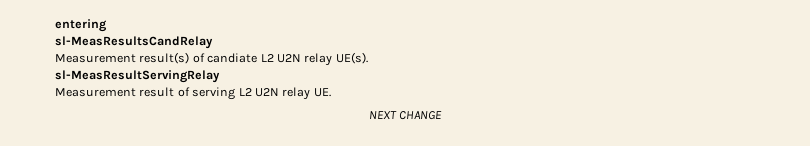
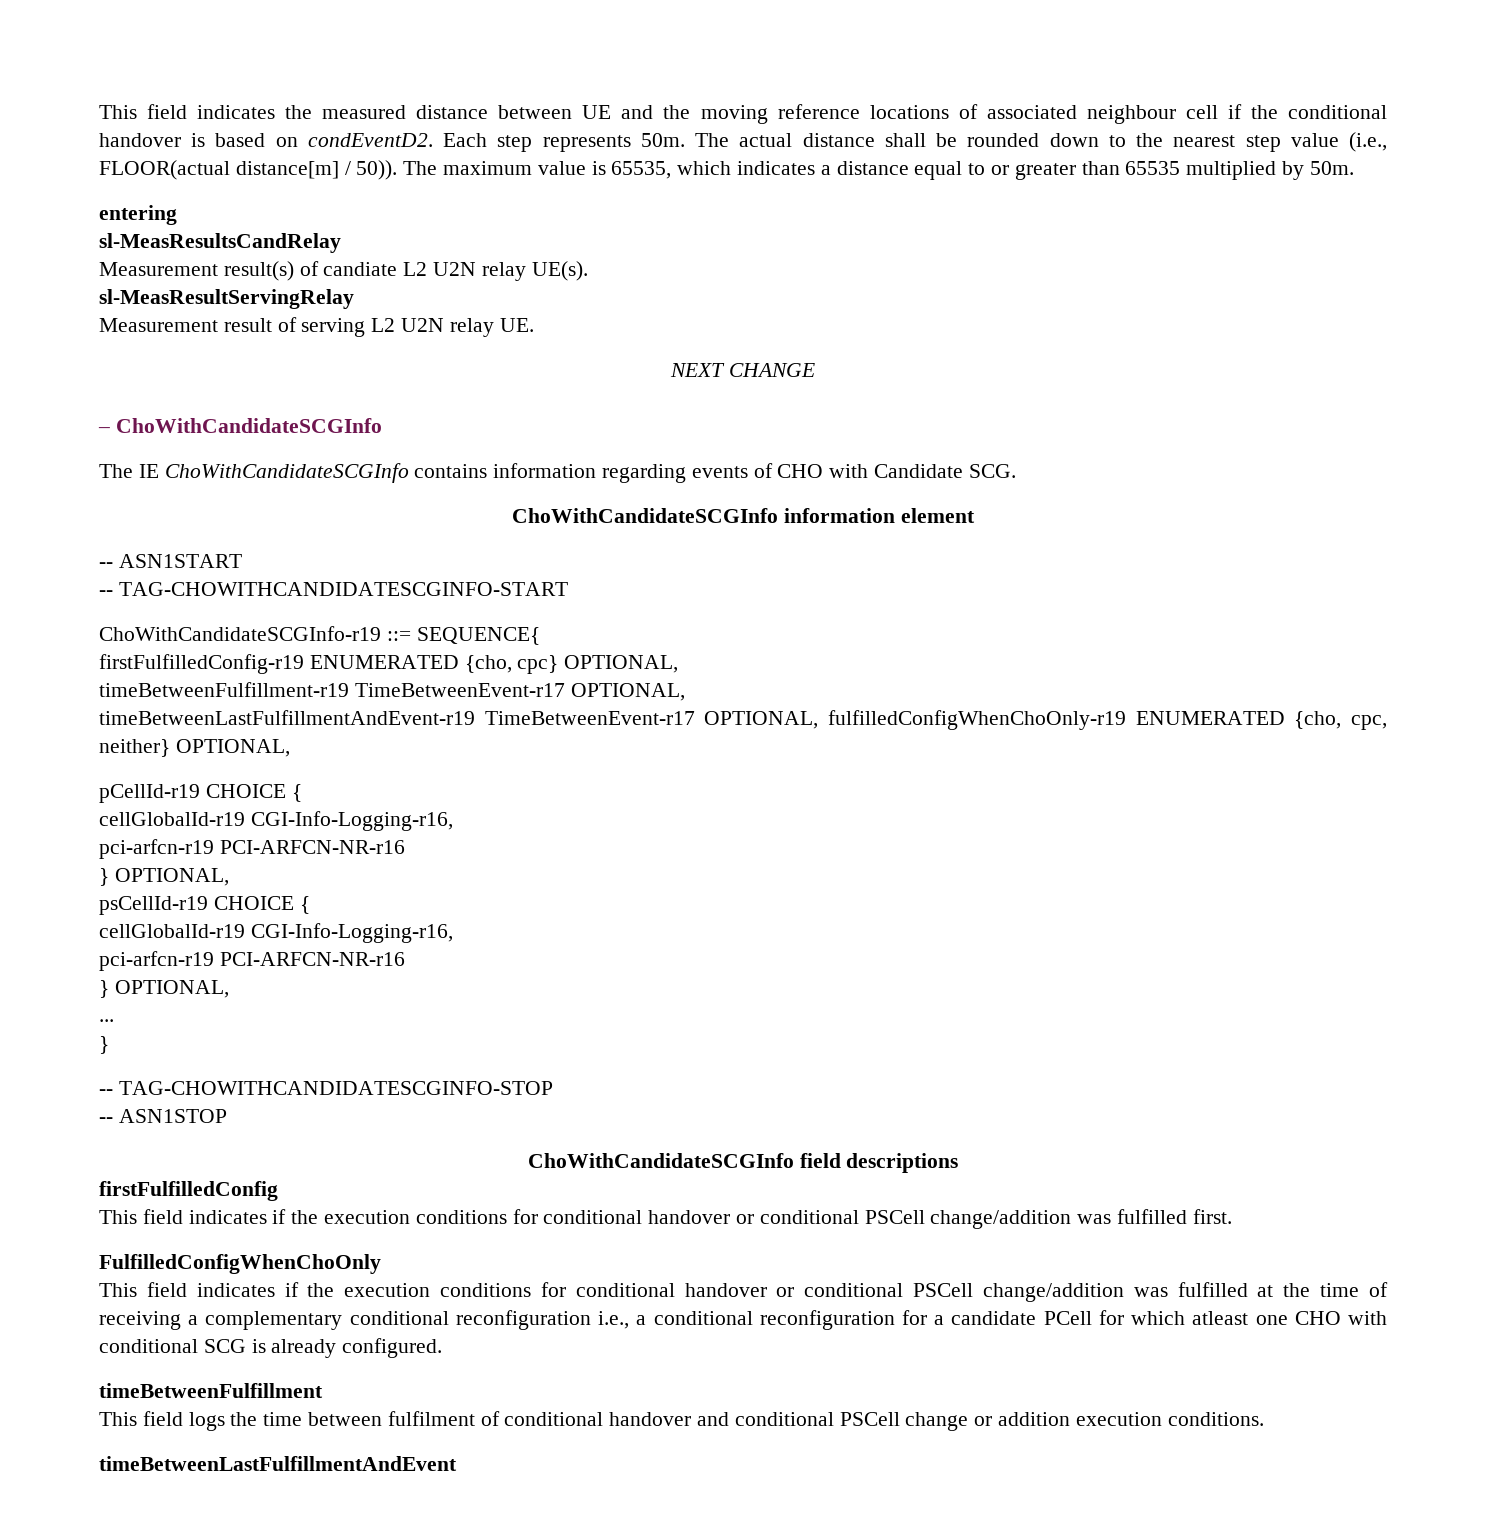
(55, 25) none -> [99,104,1387,124] [99,132,1387,152] [99,160,1354,180] This field indicates the measured distance between UE and the moving reference locations of associated neighbour cell if the conditional handover is based on condEventD2. Each step represents 50m. The actual distance shall be rounded down to the nearest step value (i.e., FLOOR(actual distance[m] / 50)). The maximum value is 65535, which indicates a distance equal to or greater than 65535 multiplied by 50m. //
(443, 115) none -> [98,418,382,433] [99,463,1016,483] [512,508,975,523] [99,554,242,568] [99,582,568,596] [99,626,540,645] [99,654,679,674] [99,682,685,701] [99,710,1388,730] [99,739,290,757] [99,784,302,803] [99,811,453,831] [99,839,405,859] [99,868,229,886] [99,896,310,915] [99,923,453,943] [99,951,405,971] [99,980,229,998] [99,1019,114,1022] [99,1036,109,1054] [99,1081,553,1095] [99,1109,227,1123] [527,1153,959,1173] [99,1181,278,1201] [99,1209,1232,1229] [99,1254,381,1274] [99,1282,1389,1302] [99,1310,1387,1330] [99,1338,443,1358] [99,1383,323,1398] [99,1411,1264,1431] [99,1456,457,1471] // – ChoWithCandidateSCGInfo // The IE ChoWithCandidateSCGInfo contains information regarding events of CHO with Candidate SCG. // ChoWithCandidateSCGInfo information element // -- ASN1START // -- TAG-CHOWITHCANDIDATESCGINFO-START // ChoWithCandidateSCGInfo-r19 ::= SEQUENCE{ // firstFulfilledConfig-r19 ENUMERATED {cho, cpc} OPTIONAL, // timeBetweenFulfillment-r19 TimeBetweenEvent-r17 OPTIONAL, // timeBetweenLastFulfillmentAndEvent-r19 TimeBetweenEvent-r17 OPTIONAL, fulfilledConfigWhenChoOnly-r19 ENUMERATED {cho, cpc, neither} OPTIONAL, // pCellId-r19 CHOICE { // cellGlobalId-r19 CGI-Info-Logging-r16, // pci-arfcn-r19 PCI-ARFCN-NR-r16 // } OPTIONAL, // psCellId-r19 CHOICE { // cellGlobalId-r19 CGI-Info-Logging-r16, // pci-arfcn-r19 PCI-ARFCN-NR-r16 // } OPTIONAL, // ... // } // -- TAG-CHOWITHCANDIDATESCGINFO-STOP // -- ASN1STOP // ChoWithCandidateSCGInfo field descriptions // firstFulfilledConfig // This field indicates if the execution conditions for conditional handover or conditional PSCell change/addition was fulfilled first. // FulfilledConfigWhenChoOnly // This field indicates if the execution conditions for conditional handover or conditional PSCell change/addition was fulfilled at the time of receiving a complementary conditional reconfiguration i.e., a conditional reconfiguration for a candidate PCell for which atleast one CHO with conditional SCG is already configured. // timeBetweenFulfillment // This field logs the time between fulfilment of conditional handover and conditional PSCell change or addition execution conditions. // timeBetweenLastFulfillmentAndEvent

